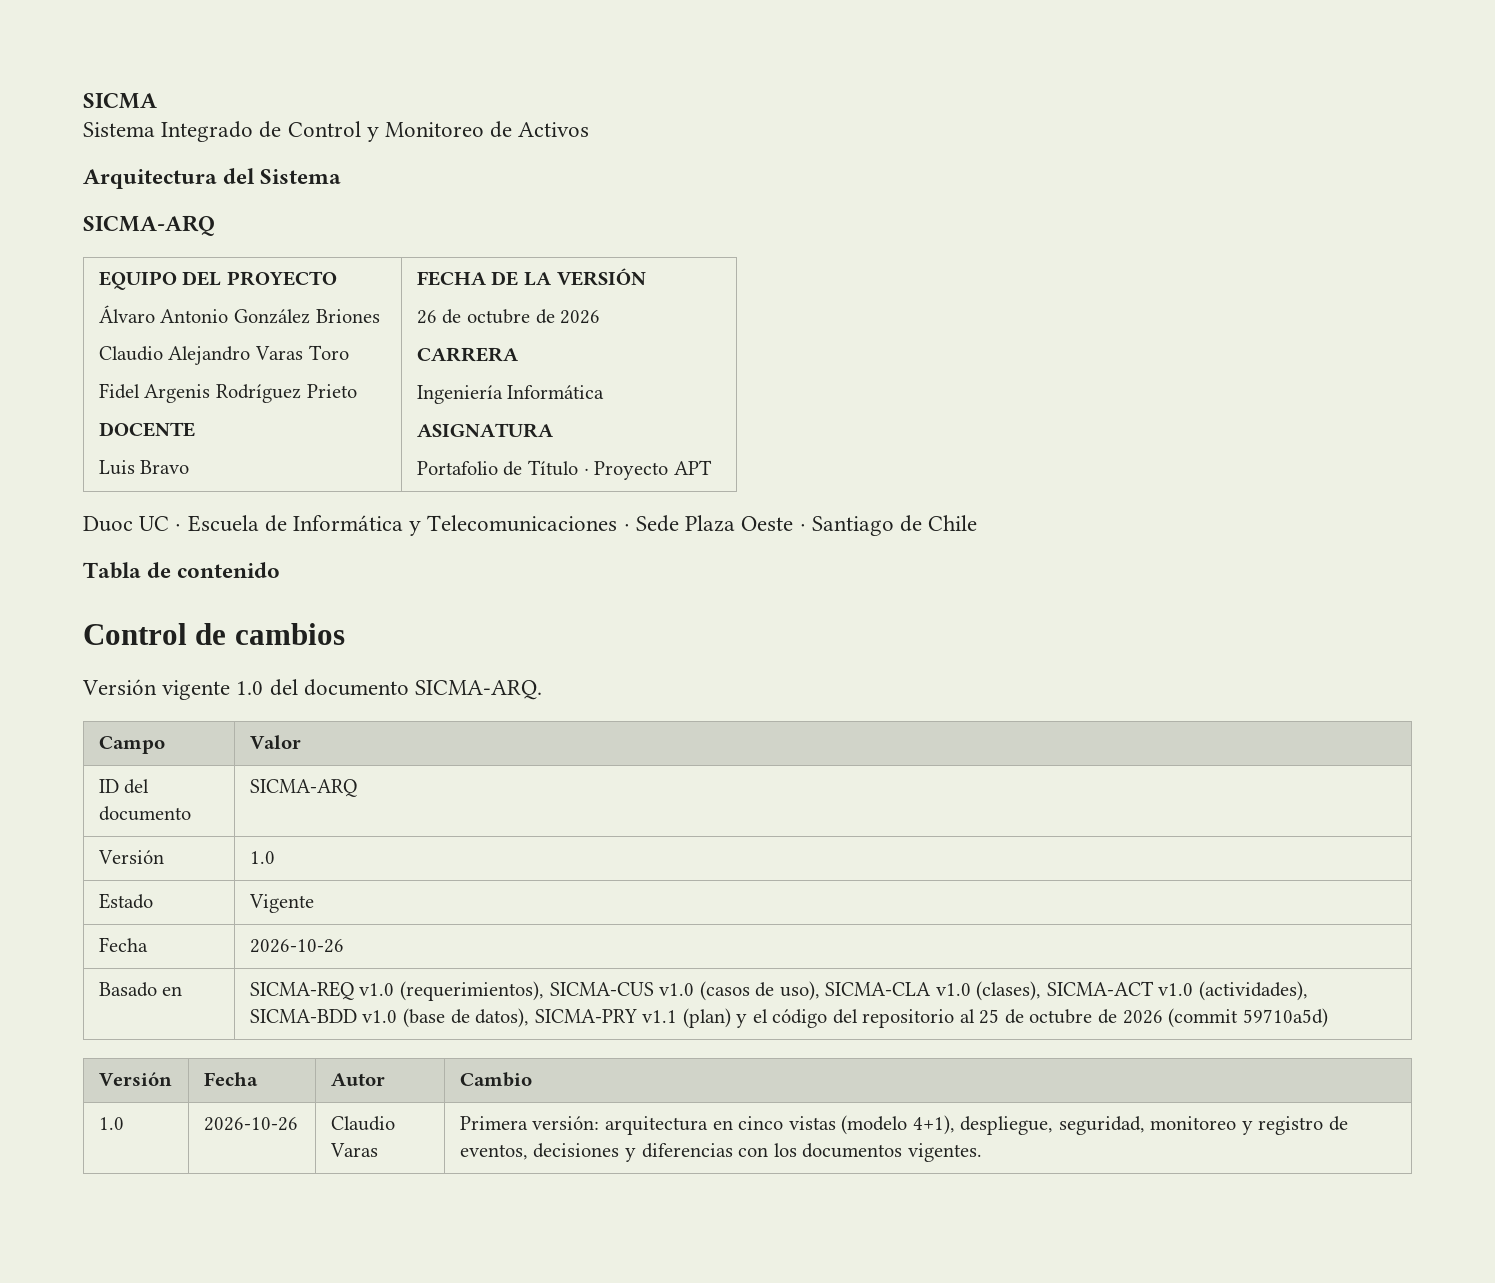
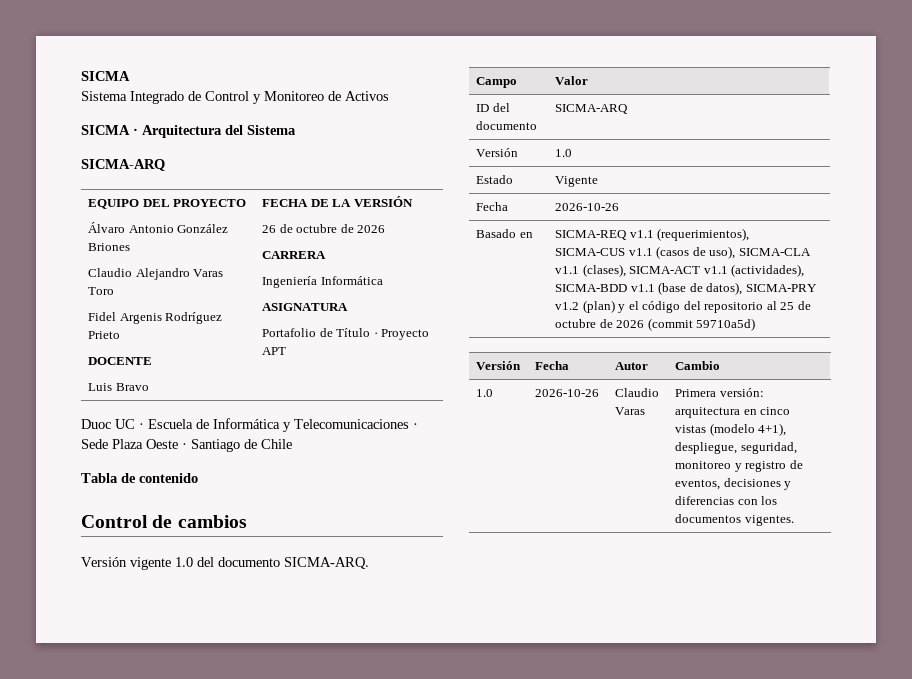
(590, 129) none -> [81,125,138,135] SICMA ·
[359,983,395,996] v1.0 -> [629,230,654,238] v1.1
[659,983,695,996] v1.0 -> [628,248,653,256] v1.1
[935,983,971,996] v1.0 -> [555,266,580,274] v1.1
[1158,983,1194,996] v1.0 -> [703,266,728,274] v1.1
[362,1010,398,1023] v1.0 -> [630,284,655,292] v1.1
[642,1010,678,1023] v1.1 -> [555,302,580,310] v1.2

